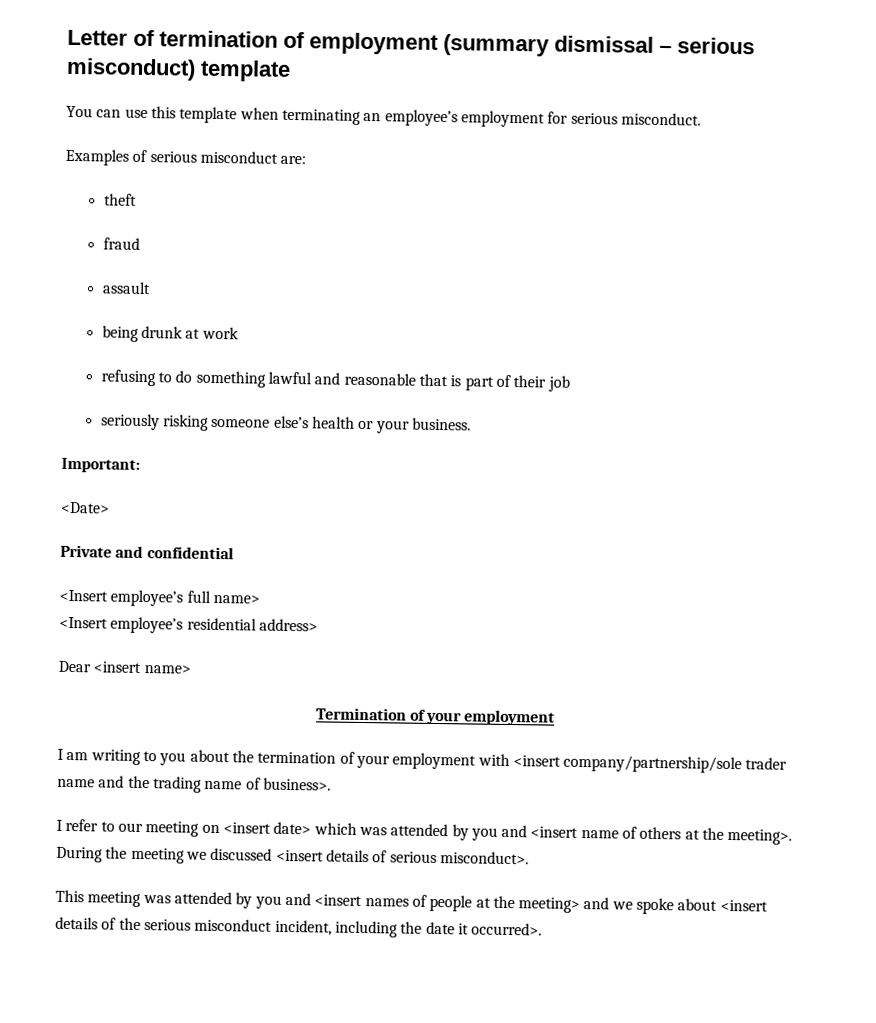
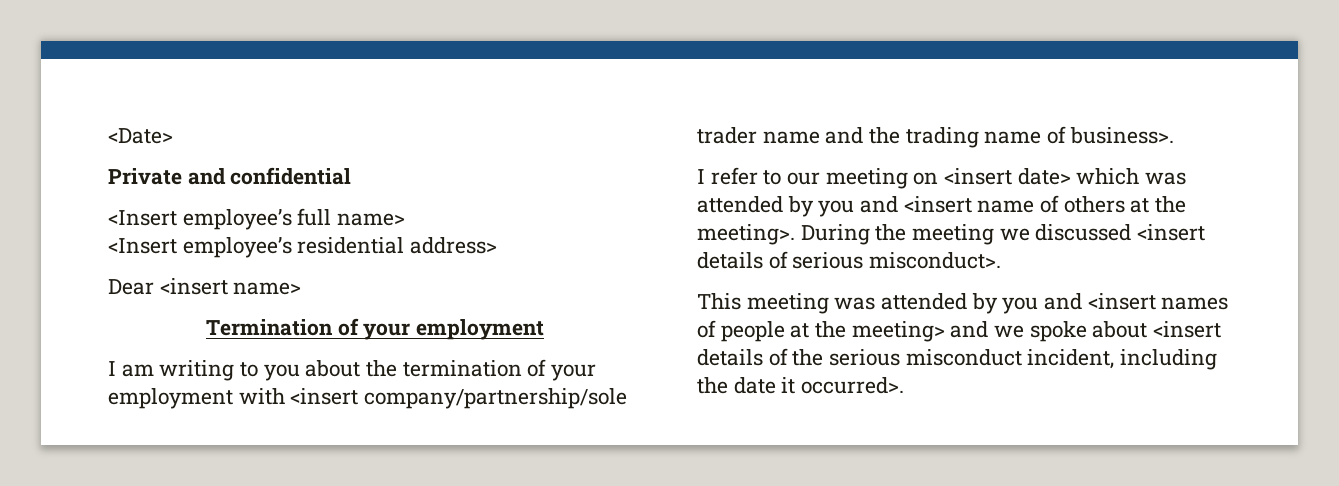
[67,29,755,57] [66,57,291,82] [66,105,701,128] [65,148,307,166] [103,193,137,206] [102,237,140,250] [101,281,151,295] [101,325,239,342] [100,369,570,392] [100,413,471,434] [61,457,140,473] Letter of termination of employment (summary dismissal – serious misconduct) template // You can use this template when terminating an employee’s employment for serious misconduct. // Examples of serious misconduct are: // theft // fraud // assault // being drunk at work // refusing to do something lawful and reasonable that is part of their job // seriously risking someone else’s health or your business. // Important: // -> (108, 136) none

